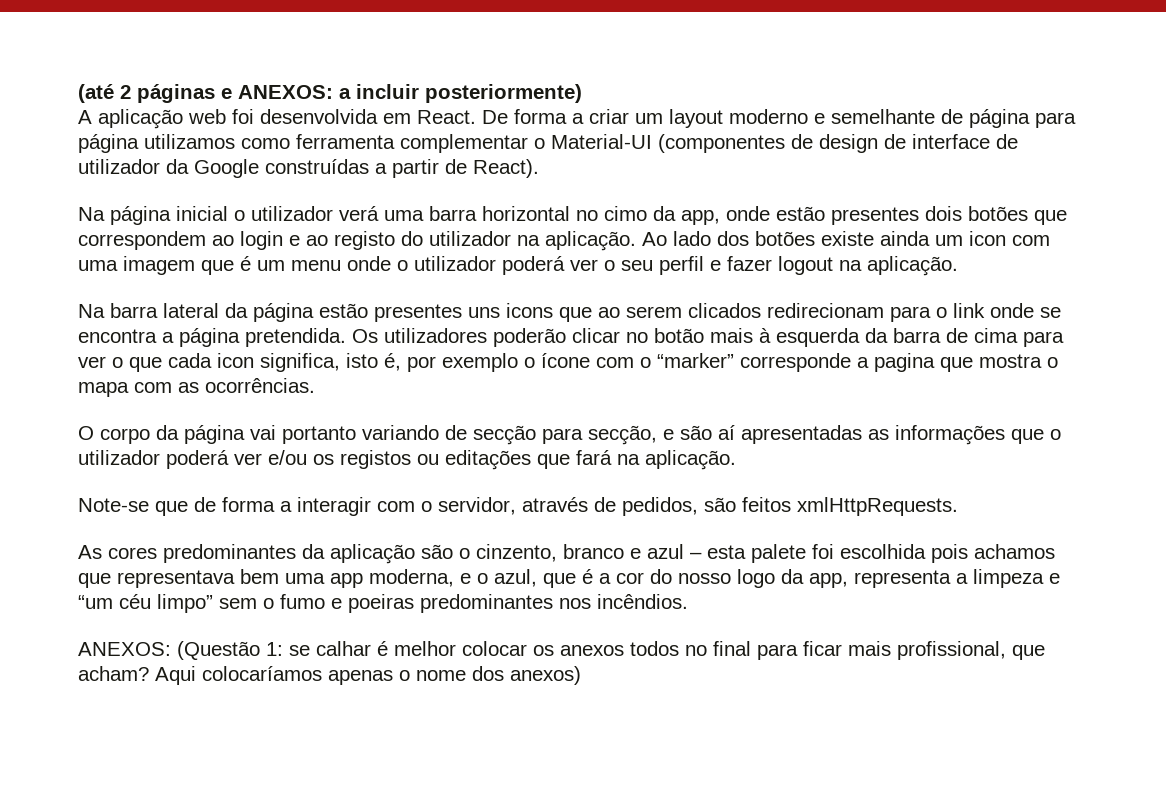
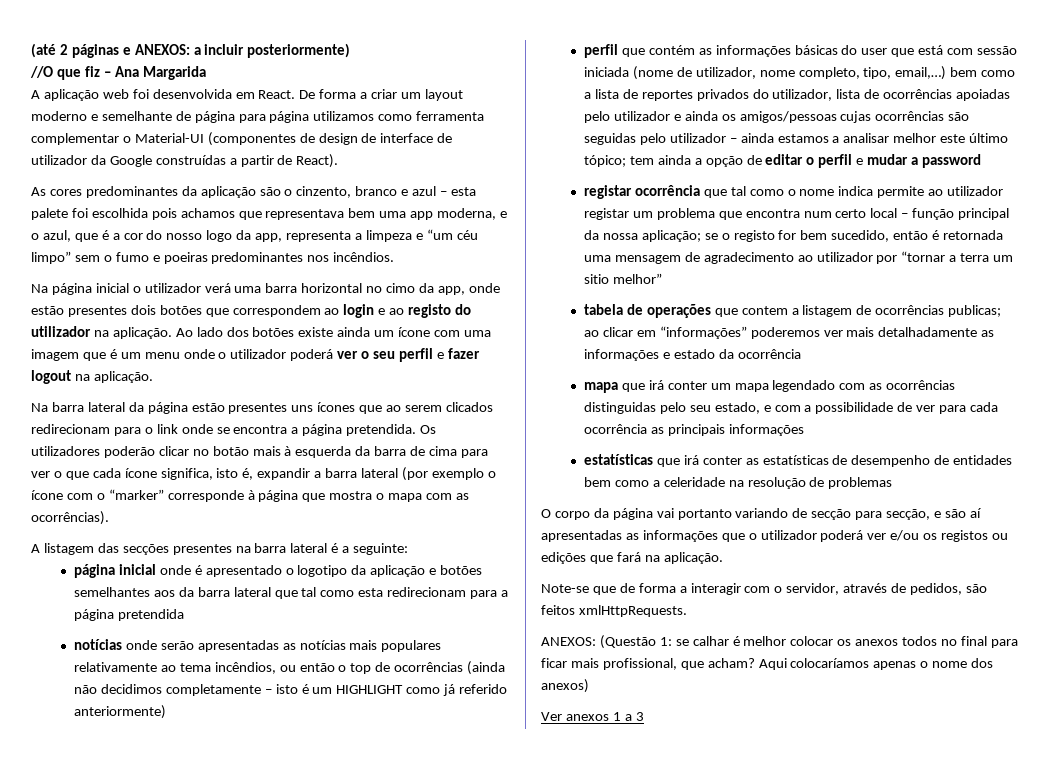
(582, 93) none -> [30,66,206,80] // //O que fiz – Ana Margarida
[78,206,1067,225] [78,231,1050,251] [78,256,958,276] [78,303,1061,322] [78,328,1064,347] [78,353,1058,372] [78,378,315,397] [78,425,1061,445] [78,450,736,470] [78,497,958,516] // Na página inicial o utilizador verá uma barra horizontal no cimo da app, onde estão presentes dois botões que correspondem ao login e ao registo do utilizador na aplicação. Ao lado dos botões existe ainda um icon com uma imagem que é um menu onde o utilizador poderá ver o seu perfil e fazer logout na aplicação. // Na barra lateral da página estão presentes uns icons que ao serem clicados redirecionam para o link onde se encontra a página pretendida. Os utilizadores poderão clicar no botão mais à esquerda da barra de cima para ver o que cada icon significa, isto é, por exemplo o ícone com o “marker” corresponde a pagina que mostra o mapa com as ocorrências. // O corpo da página vai portanto variando de secção para secção, e são aí apresentadas as informações que o utilizador poderá ver e/ou os registos ou editações que fará na aplicação. // Note-se que de forma a interagir com o servidor, através de pedidos, são feitos xmlHttpRequests. -> (339, 161) none
(688, 601) none -> [31,283,500,295] [31,304,472,318] [31,326,491,339] [31,348,480,362] [31,370,153,384] [31,402,493,414] [31,424,437,436] [31,446,488,458] [31,467,496,481] [31,489,469,502] [31,511,109,525] [31,543,409,555] [73,564,483,578] [73,587,509,599] [73,609,184,621] [73,639,442,652] [73,661,506,675] [73,684,508,696] [73,705,166,719] [583,44,1018,58] [583,66,1016,80] [583,89,1011,101] [583,111,970,123] [583,133,1009,145] [583,154,981,168] [583,185,1004,199] [583,208,1010,220] [583,230,1004,242] [583,251,1014,264] [583,273,662,284] [583,304,1002,318] [583,326,995,339] [583,349,801,361] [583,380,956,393] [583,402,999,414] [583,424,804,436] [583,454,1013,467] [583,477,893,489] [541,508,981,520] [541,530,1009,542] [541,552,723,564] [541,583,987,595] [541,605,687,617] // Na página inicial o utilizador verá uma barra horizontal no cimo da app, onde estão presentes dois botões que correspondem ao login e ao registo do utilizador na aplicação. Ao lado dos botões existe ainda um ícone com uma imagem que é um menu onde o utilizador poderá ver o seu perfil e fazer logout na aplicação. // Na barra lateral da página estão presentes uns ícones que ao serem clicados redirecionam para o link onde se encontra a página pretendida. Os utilizadores poderão clicar no botão mais à esquerda da barra de cima para ver o que cada ícone significa, isto é, expandir a barra lateral (por exemplo o ícone com o “marker” corresponde à página que mostra o mapa com as ocorrências). // A listagem das secções presentes na barra lateral é a seguinte: // página inicial onde é apresentado o logotipo da aplicação e botões semelhantes aos da barra lateral que tal como esta redirecionam para a página pretendida // notícias onde serão apresentadas as notícias mais populares relativamente ao tema incêndios, ou então o top de ocorrências (ainda não decidimos completamente – isto é um HIGHLIGHT como já referido anteriormente) // perfil que contém as informações básicas do user que está com sessão iniciada (nome de utilizador, nome completo, tipo, email,…) bem como a lista de reportes privados do utilizador, lista de ocorrências apoiadas pelo utilizador e ainda os amigos/pessoas cujas ocorrências são seguidas pelo utilizador – ainda estamos a analisar melhor este último tópico; tem ainda a opção de editar o perfil e mudar a password // registar ocorrência que tal como o nome indica permite ao utilizador registar um problema que encontra num certo local – função principal da nossa aplicação; se o registo for bem sucedido, então é retornada uma mensagem de agradecimento ao utilizador por “tornar a terra um sitio melhor” // tabela de operações que contem a listagem de ocorrências publicas; ao clicar em “informações” poderemos ver mais detalhadamente as informações e estado da ocorrência // mapa que irá conter um mapa legendado com as ocorrências distinguidas pelo seu estado, e com a possibilidade de ver para cada ocorrência as principais informações // estatísticas que irá conter as estatísticas de desempenho de entidades bem como a celeridade na resolução de problemas // O corpo da página vai portanto variando de secção para secção, e são aí apresentadas as informações que o utilizador poderá ver e/ou os registos ou edições que fará na aplicação. // Note-se que de forma a interagir com o servidor, através de pedidos, são feitos xmlHttpRequests.
(581, 675) none -> [541,712,644,721] // Ver anexos 1 a 3

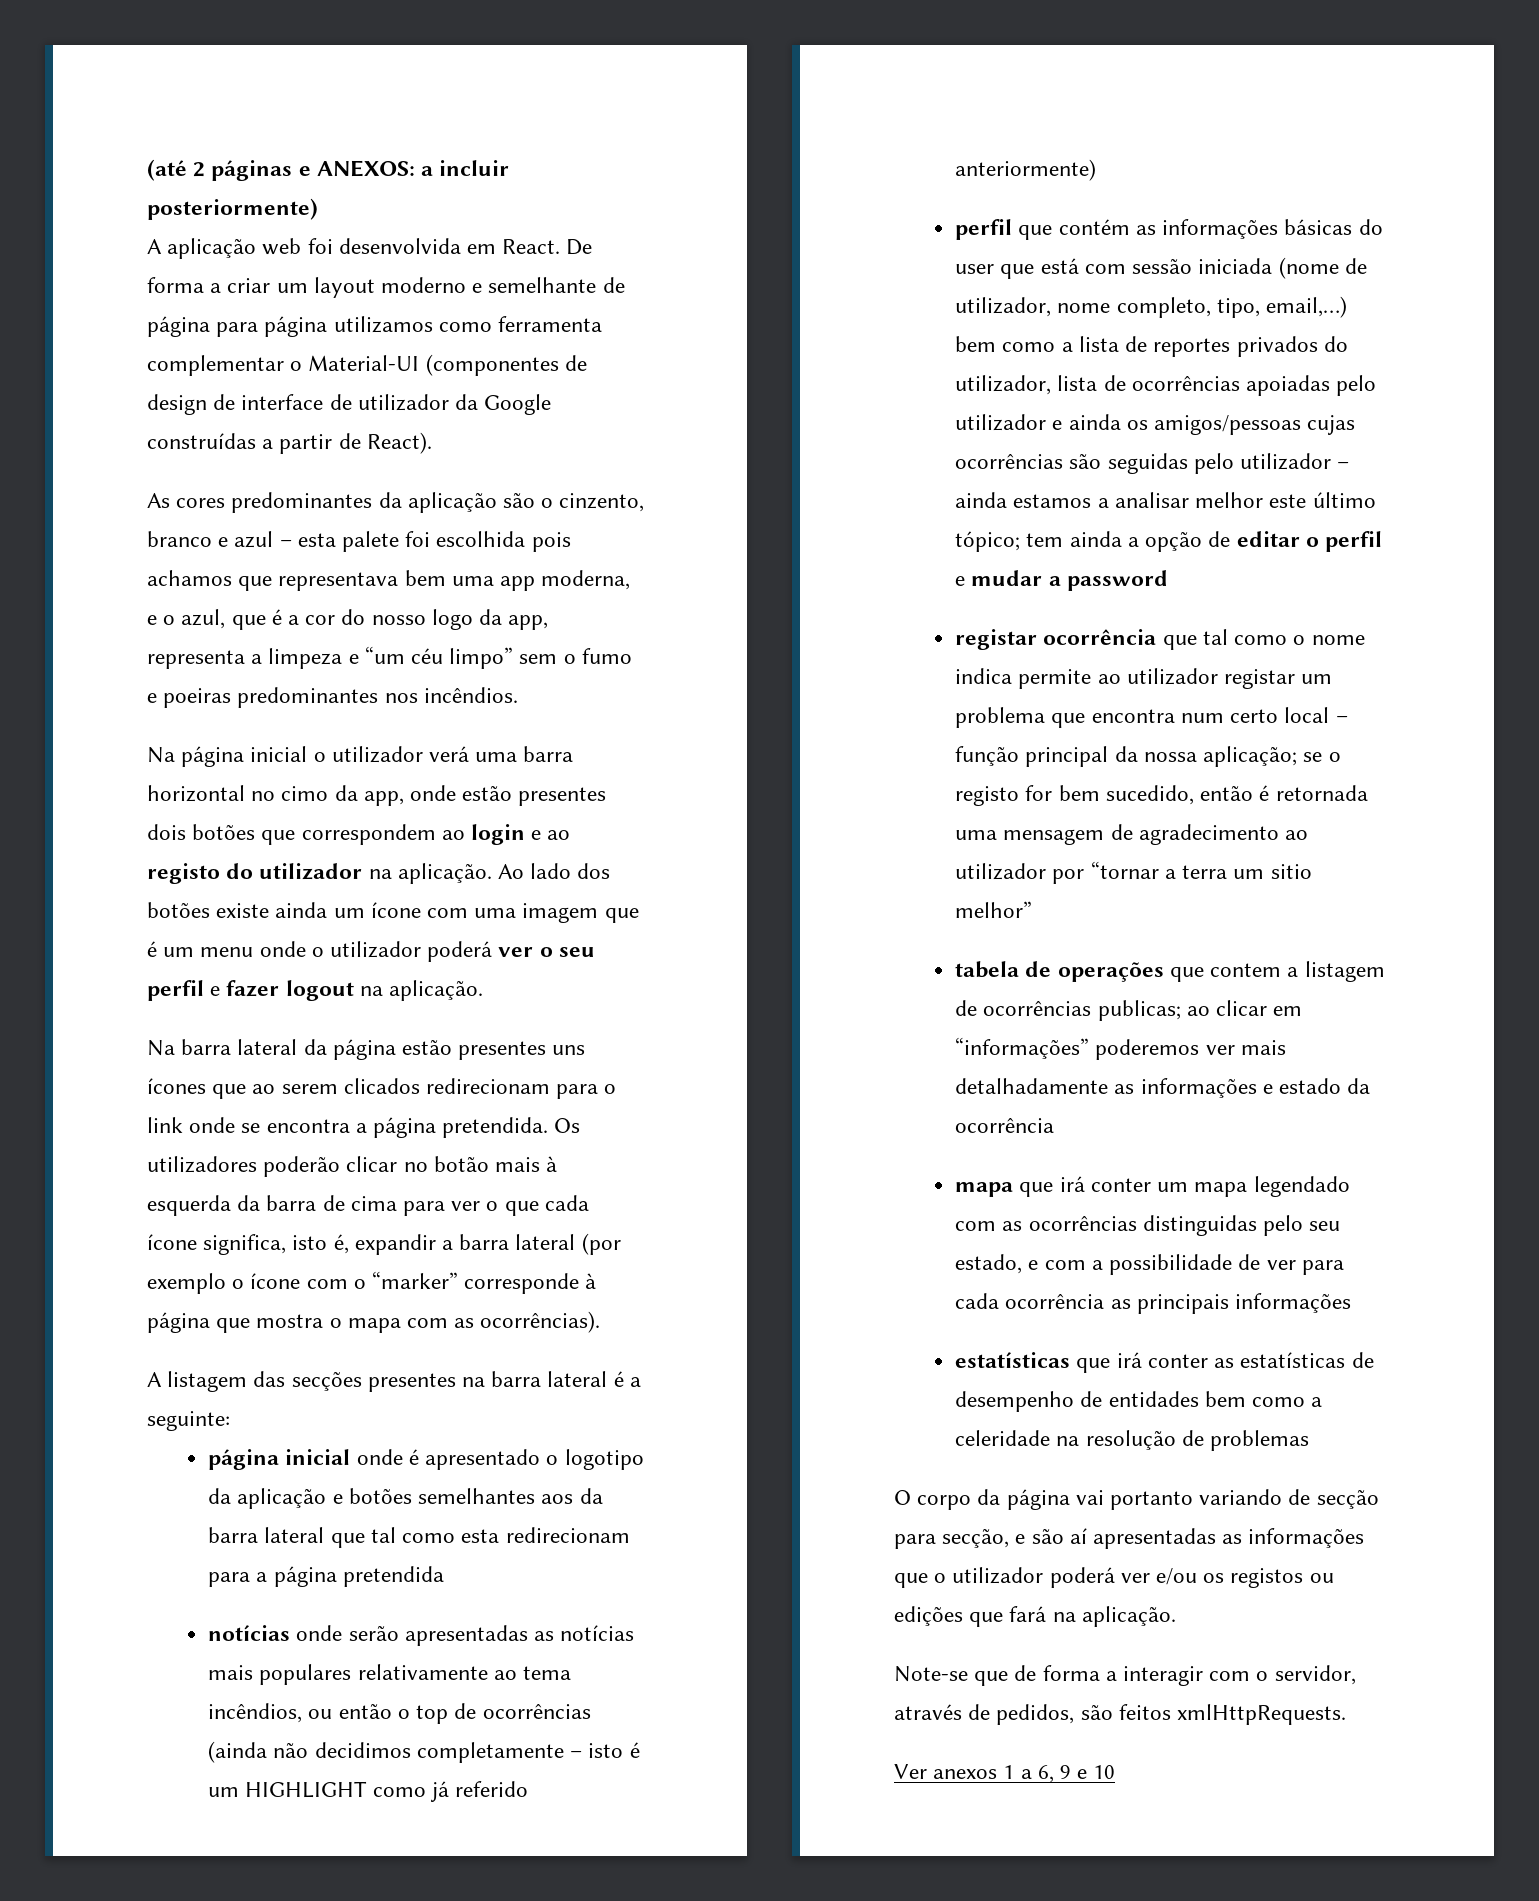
[30,66,206,80] // //O que fiz – Ana Margarida -> (318, 209) none
[541,635,1018,649] [541,658,994,670] [541,679,589,693] // ANEXOS: (Questão 1: se calhar é melhor colocar os anexos todos no final para ficar mais profissional, que acham? Aqui colocaríamos apenas o nome dos anexos) -> (1347, 1714) none
[635,712,644,721] 3 -> [1037,1765,1116,1783] 6, 9 e 10

